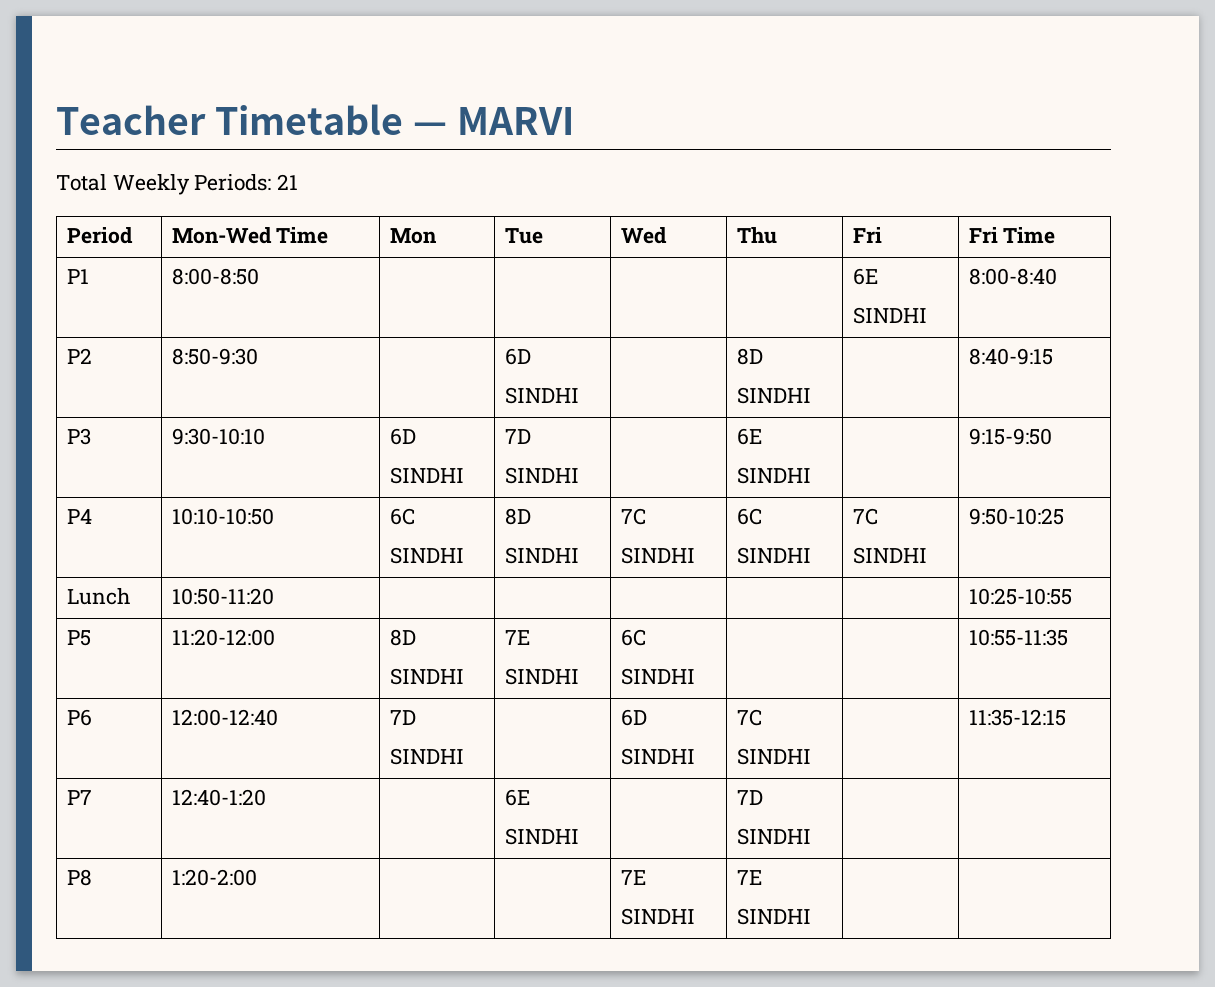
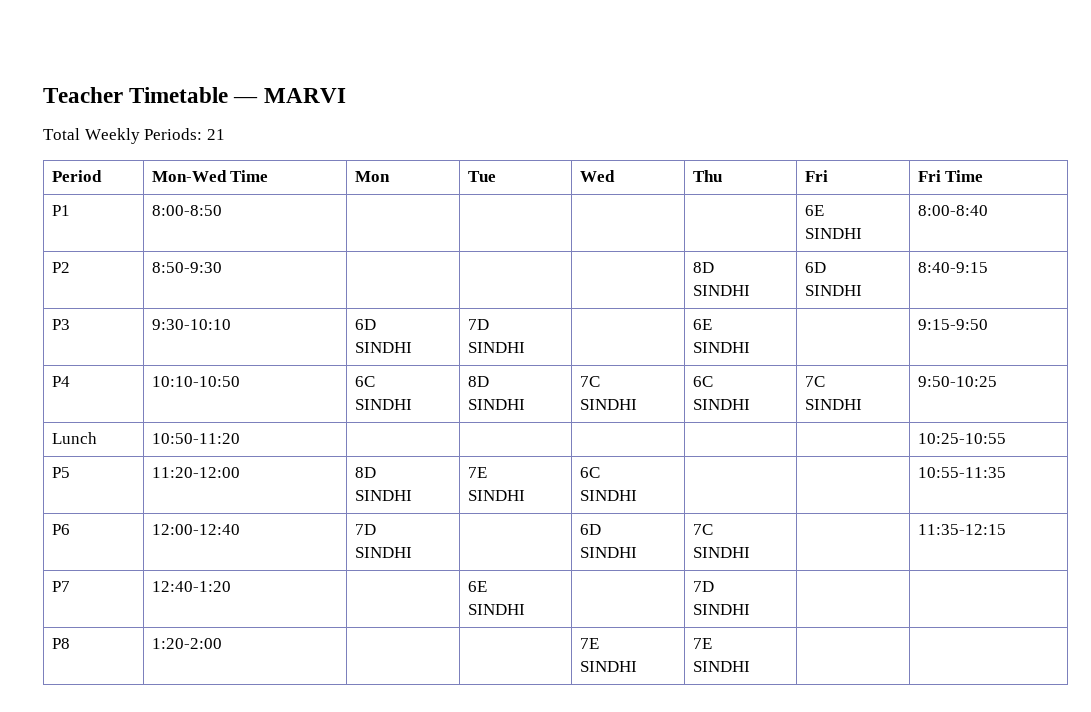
[504,348,531,365] [504,387,579,404] [736,348,763,365] [736,387,811,404] 6D // SINDHI | | 8D // SINDHI | -> [692,262,714,273] [692,285,750,296] [804,262,826,273] [804,285,862,296] | | 8D // SINDHI | 6D // SINDHI

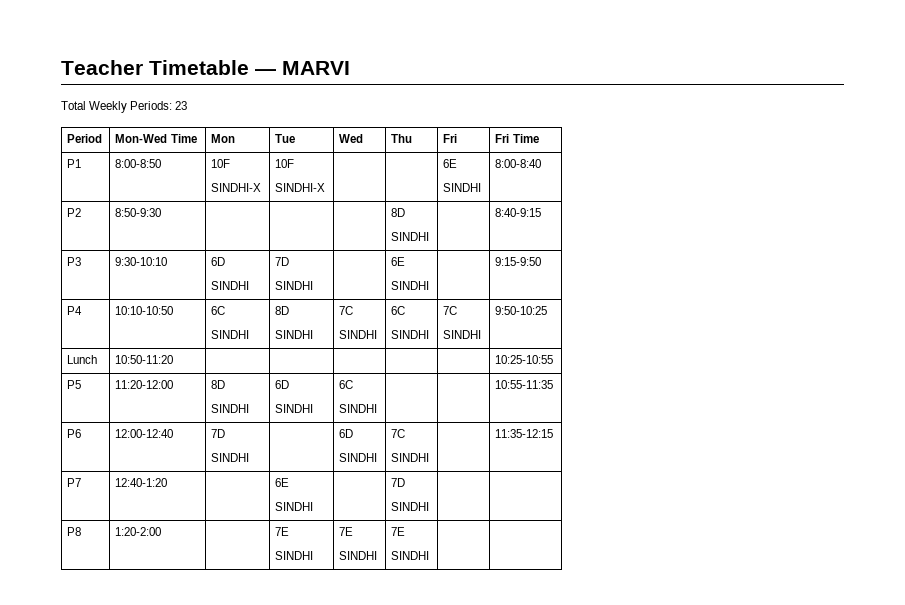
[206,129,225,140] 21 -> [175,101,188,110] 23
(222, 210) | -> [211,159,231,168] [211,183,262,192] [275,159,295,168] [275,183,326,192] 10F // SINDHI-X | 10F // SINDHI-X
[804,262,826,273] [804,285,862,296] 6D // SINDHI -> (430, 236) none
[467,467,487,478] 7E -> [275,380,290,389] 6D
(222, 643) none -> [275,527,290,536] [275,551,314,560] 7E // SINDHI

